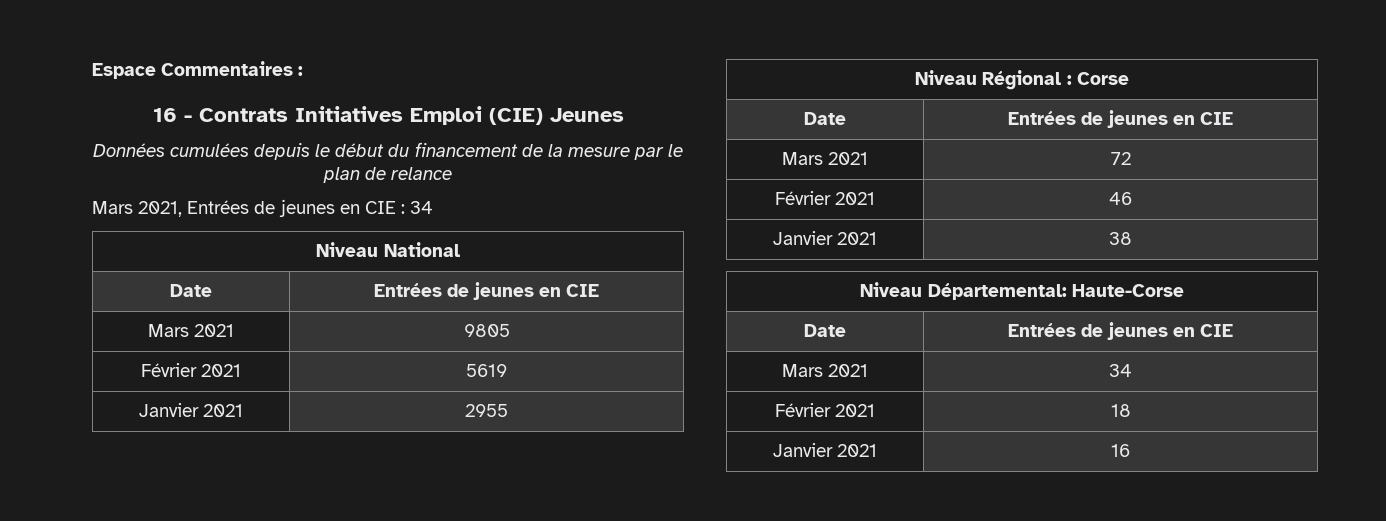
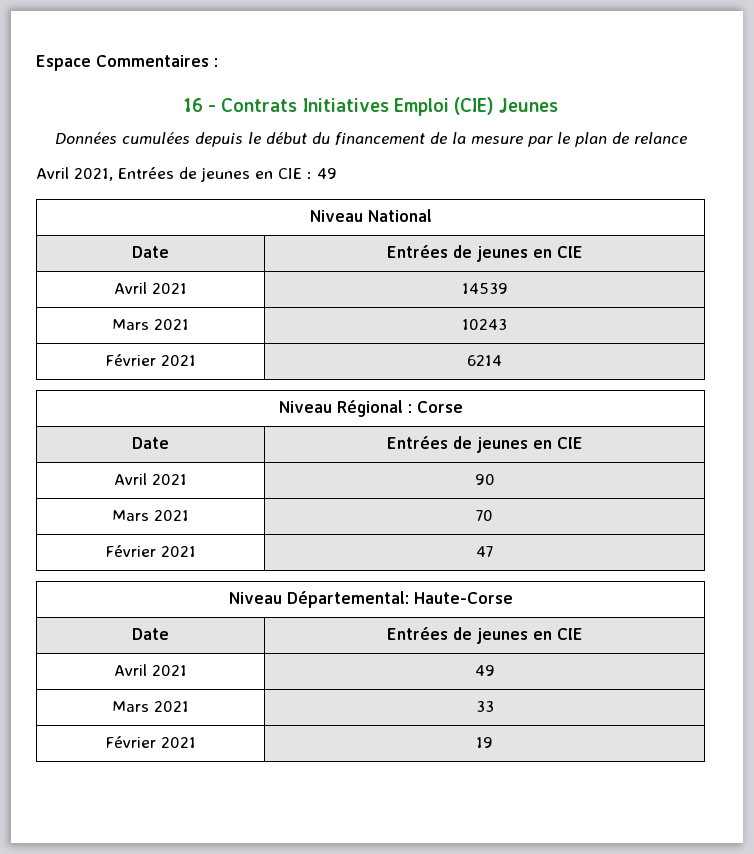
[92,201,133,214] Mars -> [36,167,69,179] Avril
[410,201,434,214] 34 -> [317,168,337,179] 49
[147,324,235,337] [463,324,510,337] [140,363,242,377] [466,364,507,377] [138,403,244,417] [465,404,508,417] // Mars 2021 | 9805 // Février 2021 | 5619 // Janvier 2021 | 2955 -> [114,282,187,294] [461,283,508,294] [112,319,189,330] [462,319,507,330] [105,354,196,366] [467,355,502,366] // Avril 2021 | 14539 // Mars 2021 | 10243 // Février 2021 | 6214
[781,152,869,165] [1110,152,1131,165] [774,191,876,205] [1109,192,1132,205] [772,231,878,245] [1109,232,1132,245] // Mars 2021 | 72 // Février 2021 | 46 // Janvier 2021 | 38 -> [114,473,187,485] [474,474,495,485] [112,510,189,521] [476,510,493,521] [105,545,196,557] [476,546,493,557] // Avril 2021 | 90 // Mars 2021 | 70 // Février 2021 | 47
[781,364,869,377] [1109,364,1132,377] [774,403,876,417] [1110,404,1131,417] [772,443,878,457] [1111,444,1130,457] // Mars 2021 | 34 // Février 2021 | 18 // Janvier 2021 | 16 -> [114,664,187,676] [474,665,495,676] [112,701,189,712] [475,701,494,712] [105,736,196,748] [476,737,493,748] // Avril 2021 | 49 // Mars 2021 | 33 // Février 2021 | 19

